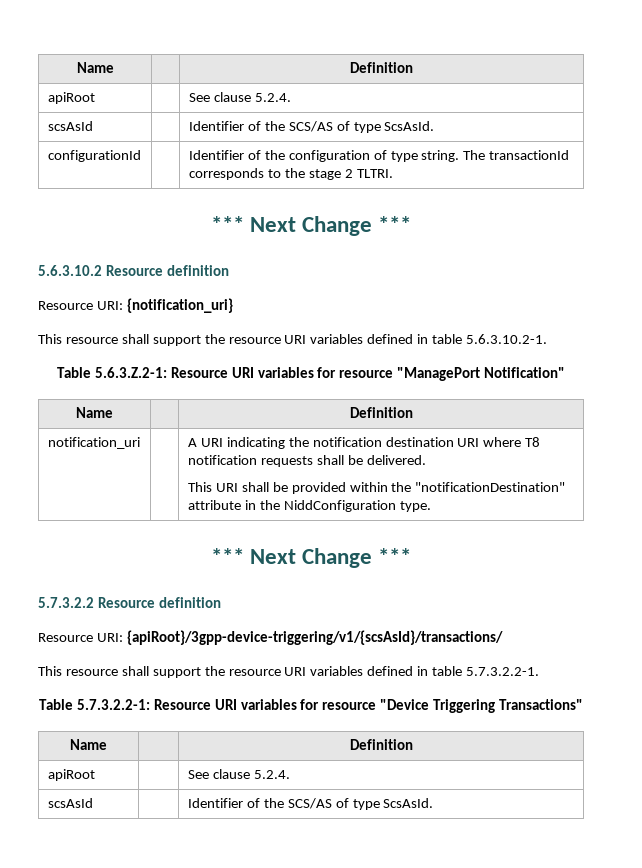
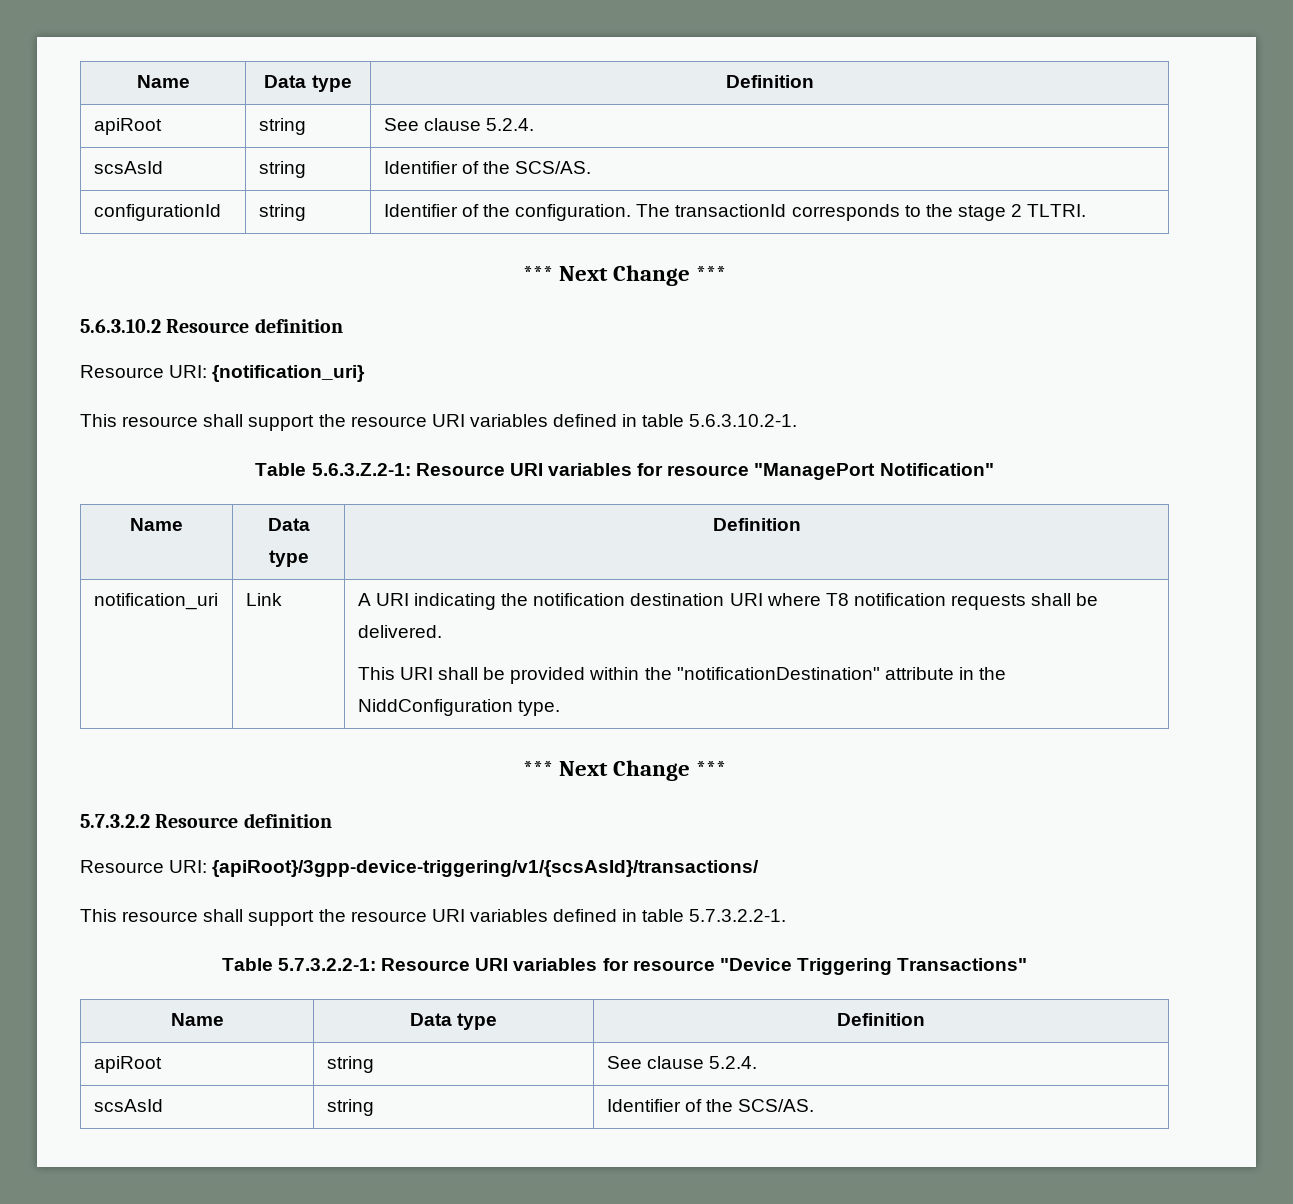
[76,62,114,73] [350,62,414,73] [47,92,95,104] [188,92,291,102] [47,121,93,131] [188,121,435,133] Name | | Definition // apiRoot | | See clause 5.2.4. // scsAsId | | Identifier of the SCS/AS of type ScsAsId. -> [136,75,190,88] [264,75,352,92] [725,75,814,88] [93,118,162,135] [258,118,306,135] [383,118,534,131] [93,161,163,174] [258,161,306,178] [383,161,592,174] Name | Data type | Definition // apiRoot | string | See clause 5.2.4. // scsAsId | string | Identifier of the SCS/AS.
[188,150,460,162] | Identifier of the configuration of type string. -> [258,204,306,221] [383,204,632,221] string | Identifier of the configuration.
(113, 412) none -> [267,518,310,531] [268,550,309,567] Data type
(140, 443) none -> [245,593,282,606] Link
[349,739,413,750] [47,769,95,781] [187,769,290,779] [47,798,93,808] [187,798,434,810] | Definition // apiRoot | | See clause 5.2.4. // scsAsId | | Identifier of the SCS/AS of type ScsAsId. -> [409,1013,498,1030] [837,1013,925,1026] [93,1056,162,1073] [326,1056,374,1073] [606,1056,757,1069] [93,1099,163,1112] [326,1099,374,1116] [606,1099,815,1112] Data type | Definition // apiRoot | string | See clause 5.2.4. // scsAsId | string | Identifier of the SCS/AS.

